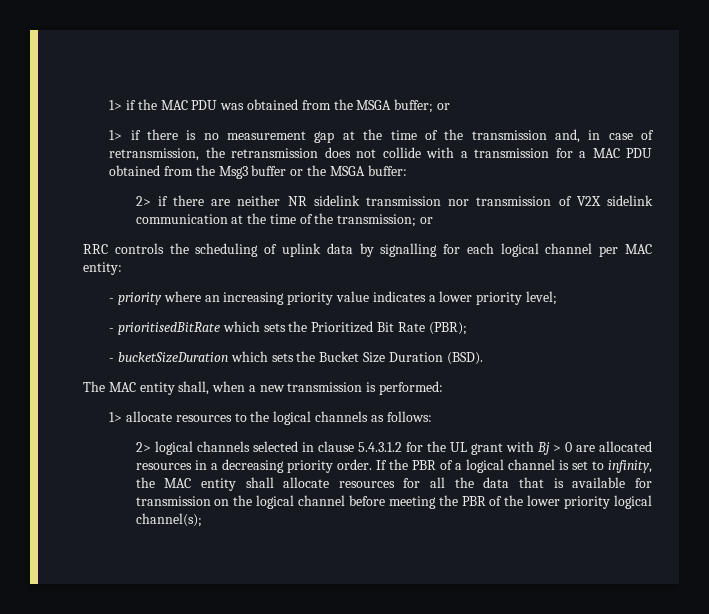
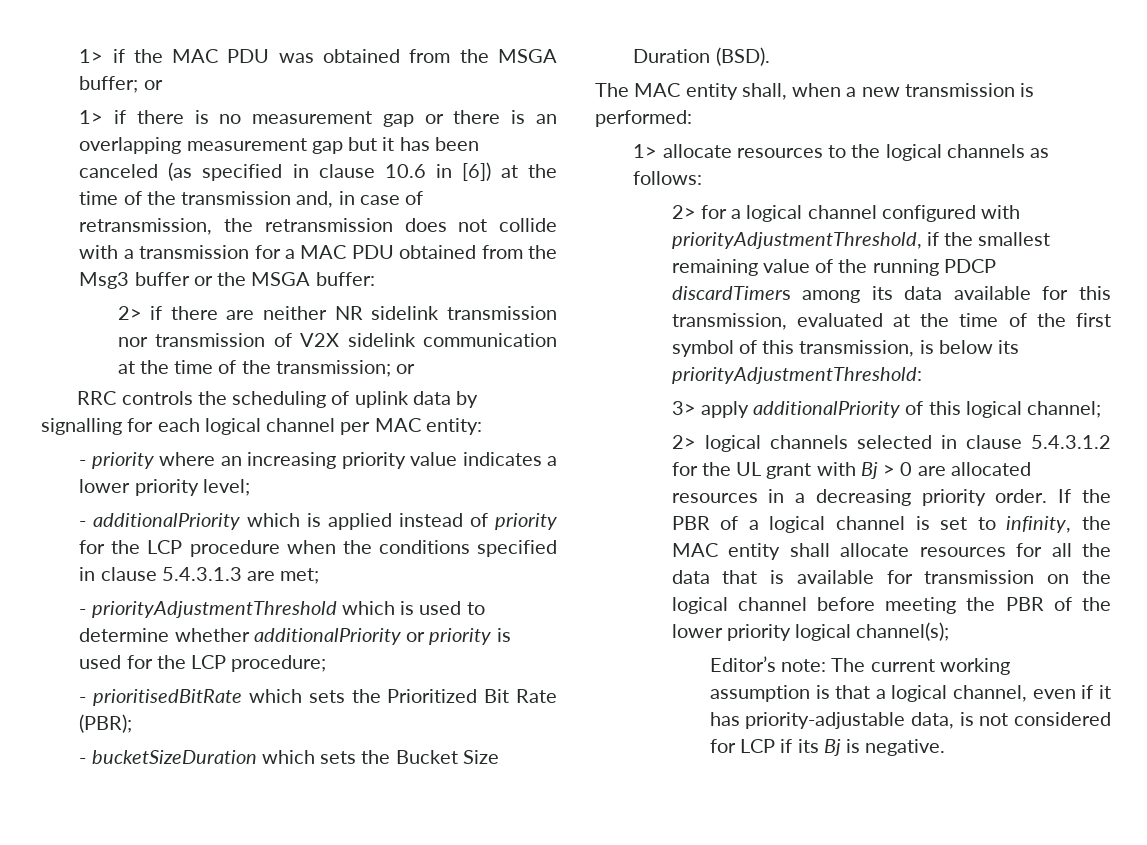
(335, 137) none -> [424,110,557,124] [79,137,479,154] [79,162,491,181] or there is an overlapping measurement gap but it has been canceled (as specified in clause 10.6 in [6])
(557, 298) none -> [79,513,558,530] [79,540,557,557] [79,567,320,584] [79,601,485,618] [79,628,511,645] [79,655,327,672] // - additionalPriority which is applied instead of priority for the LCP procedure when the conditions specified in clause 5.4.3.1.3 are met; // - priorityAdjustmentThreshold which is used to determine whether additionalPriority or priority is used for the LCP procedure;
(432, 416) none -> [671,205,1021,222] [671,232,1051,249] [671,259,996,276] [671,286,1111,303] [671,313,1111,330] [671,340,1020,357] [671,367,922,384] [671,401,1102,418] // 2> for a logical channel configured with priorityAdjustmentThreshold, if the smallest remaining value of the running PDCP discardTimers among its data available for this transmission, evaluated at the time of the first symbol of this transmission, is below its priorityAdjustmentThreshold: // 3> apply additionalPriority of this logical channel;
(202, 520) none -> [709,656,1010,675] [709,685,1111,702] [709,712,1111,729] [709,739,946,756] // Editor’s note: The current working assumption is that a logical channel, even if it has priority-adjustable data, is not considered for LCP if its Bj is negative.

